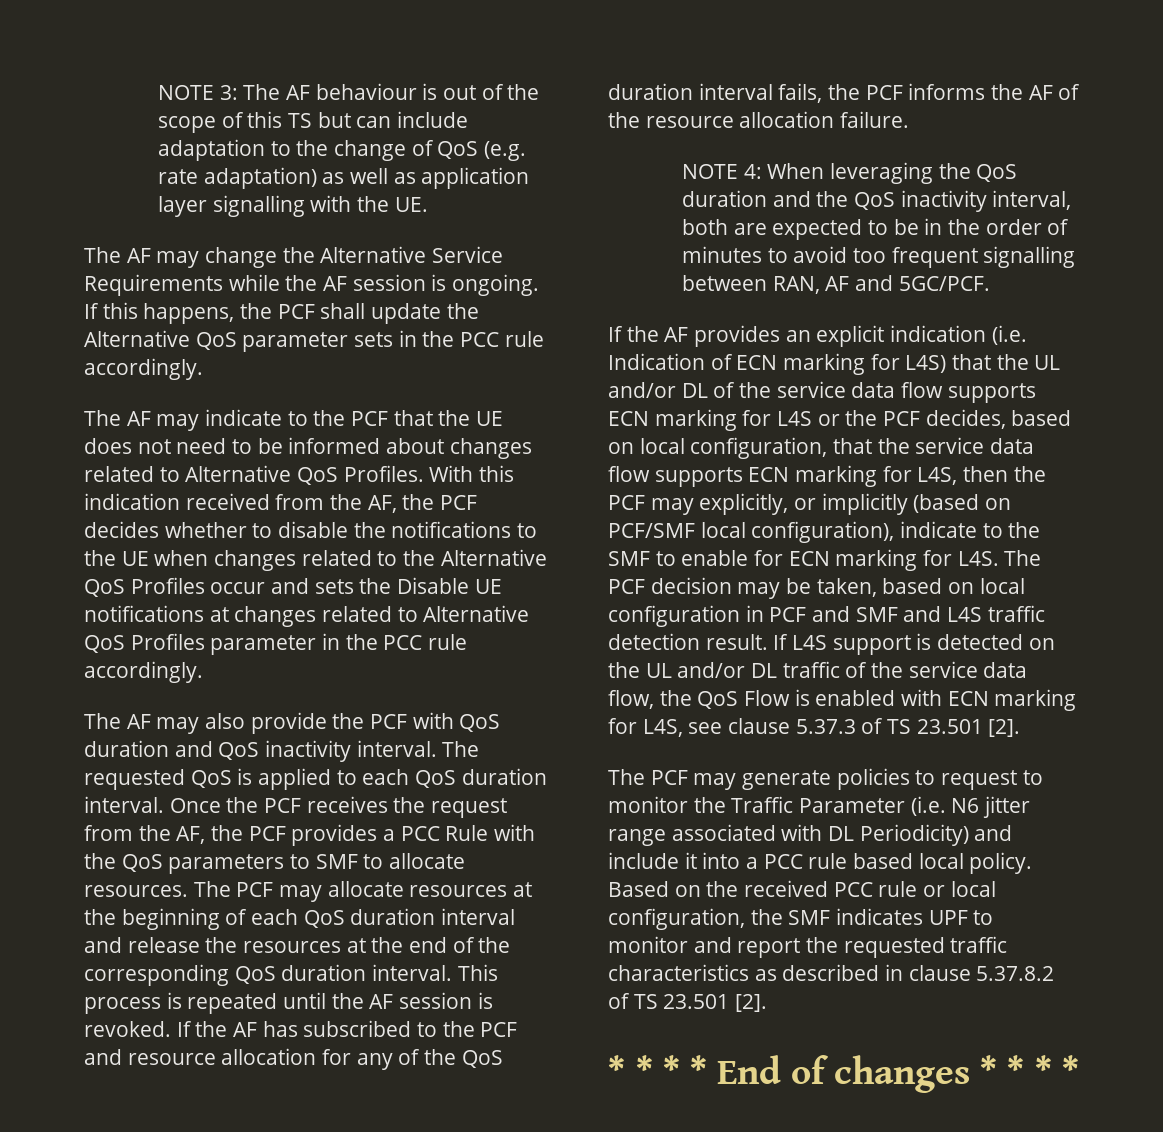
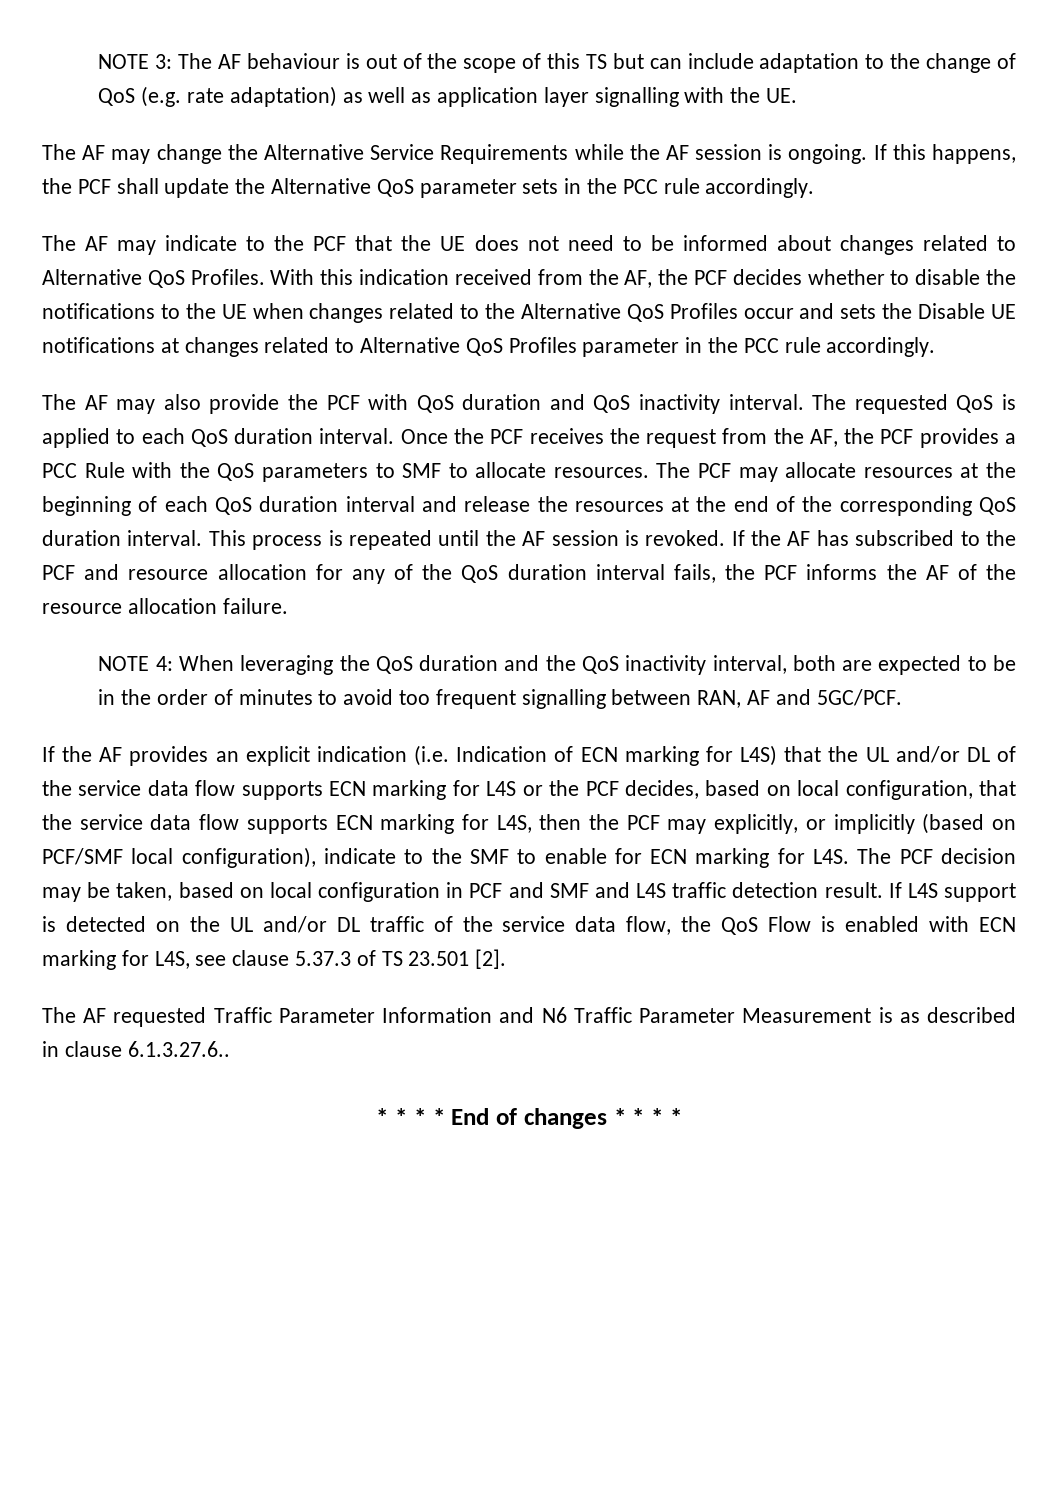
[650,768,1043,790] [608,796,1031,818] [608,824,1013,846] [608,852,1033,874] [608,880,996,897] [608,908,994,930] [608,936,1008,958] [608,964,1055,981] [608,993,768,1012] PCF may generate policies to request to monitor the Traffic Parameter (i.e. N6 jitter range associated with DL Periodicity) and include it into a PCC rule based local policy. Based on the received PCC rule or local configuration, the SMF indicates UPF to monitor and report the requested traffic characteristics as described in clause 5.37.8.2 of TS 23.501 [2]. -> [83,1007,1017,1027] [42,1041,230,1057] AF requested Traffic Parameter Information and N6 Traffic Parameter Measurement is as described in clause 6.1.3.27.6..

